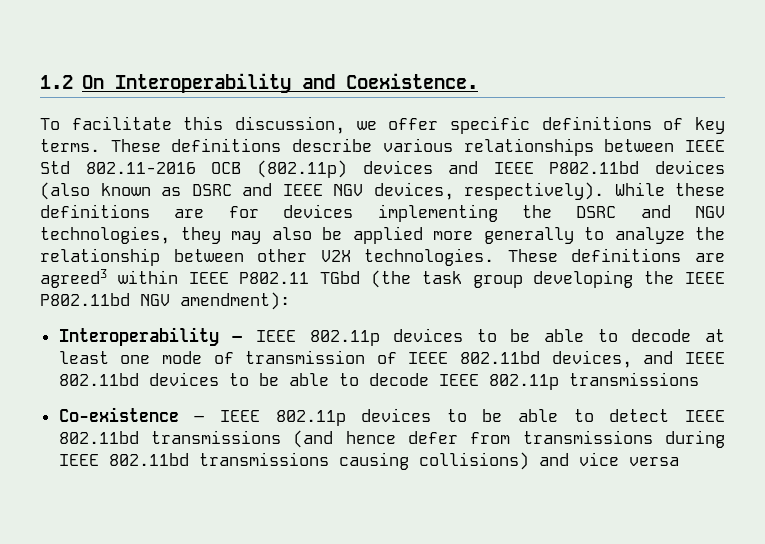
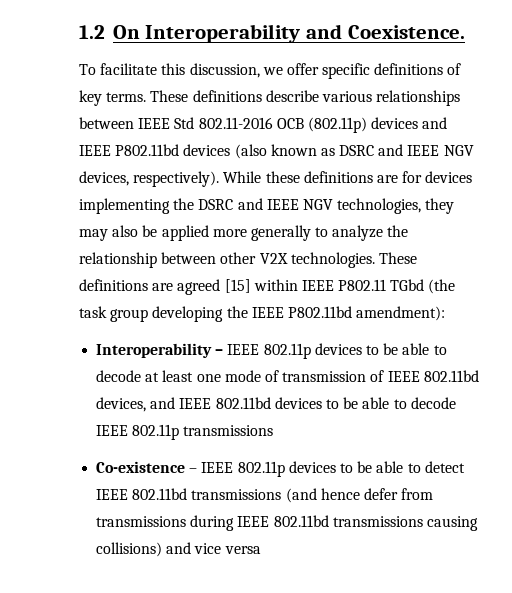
(671, 211) none -> [266,199,299,210] IEEE
[40,269,107,288] agreed3 -> [177,279,251,295] agreed [15]
[140,294,170,306] NGV -> (352, 312) none

